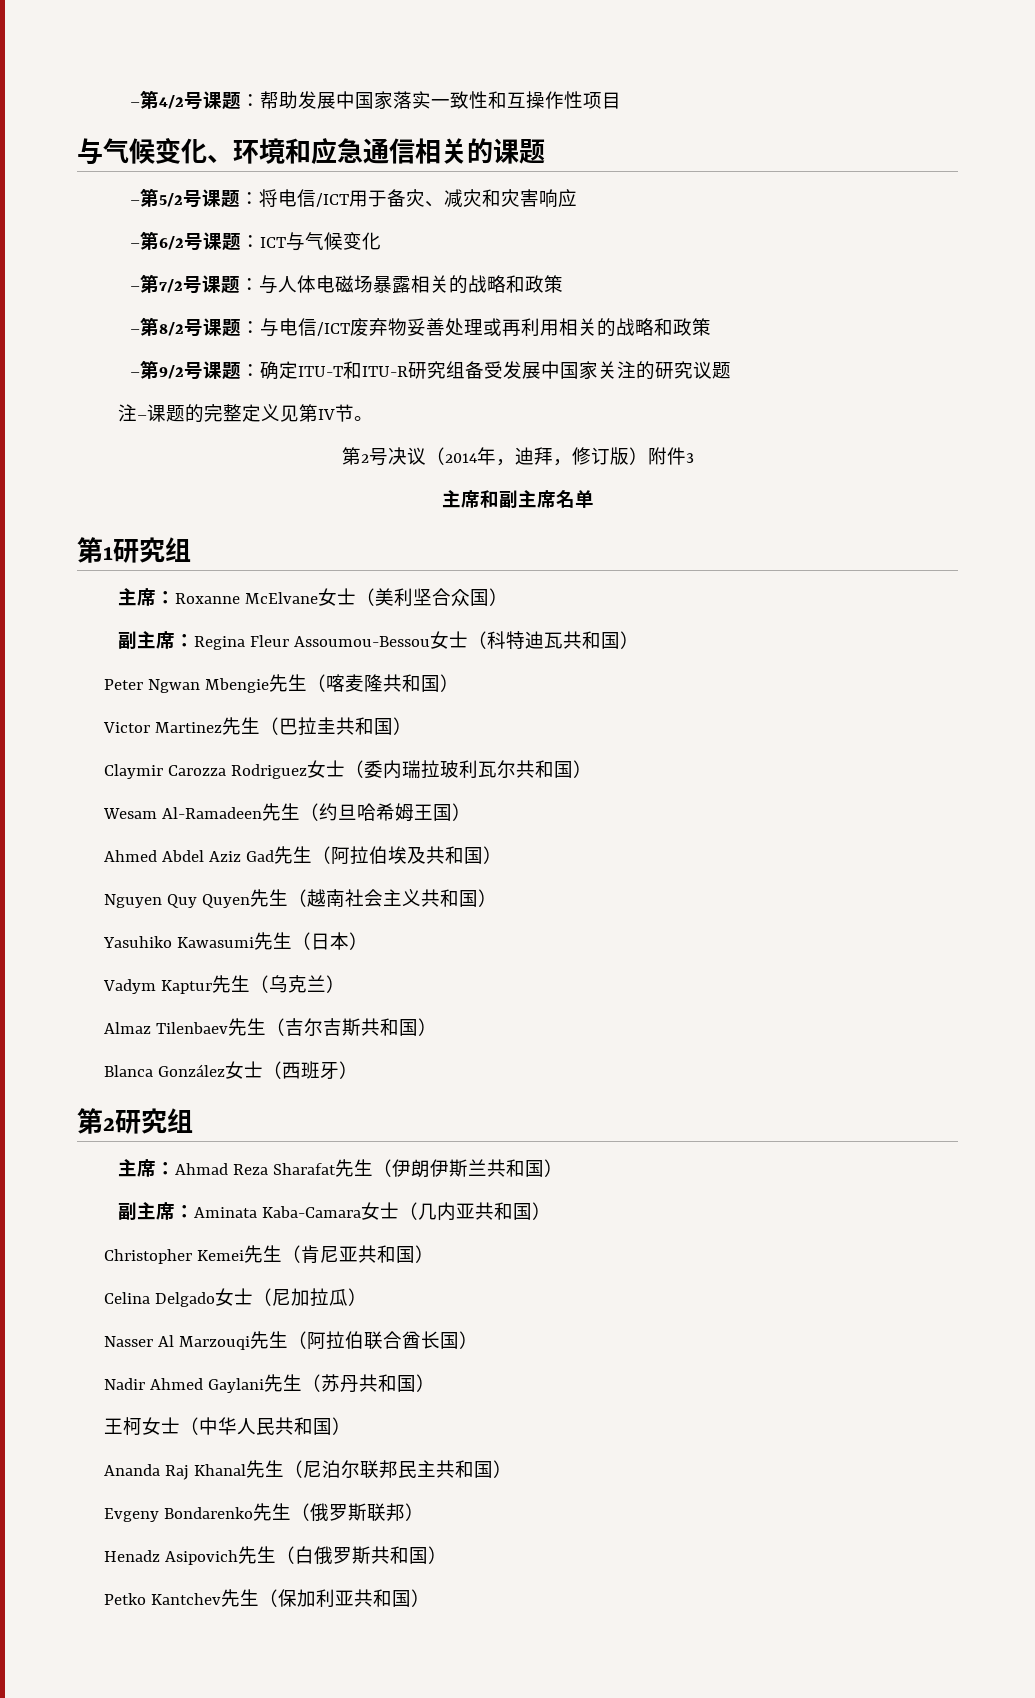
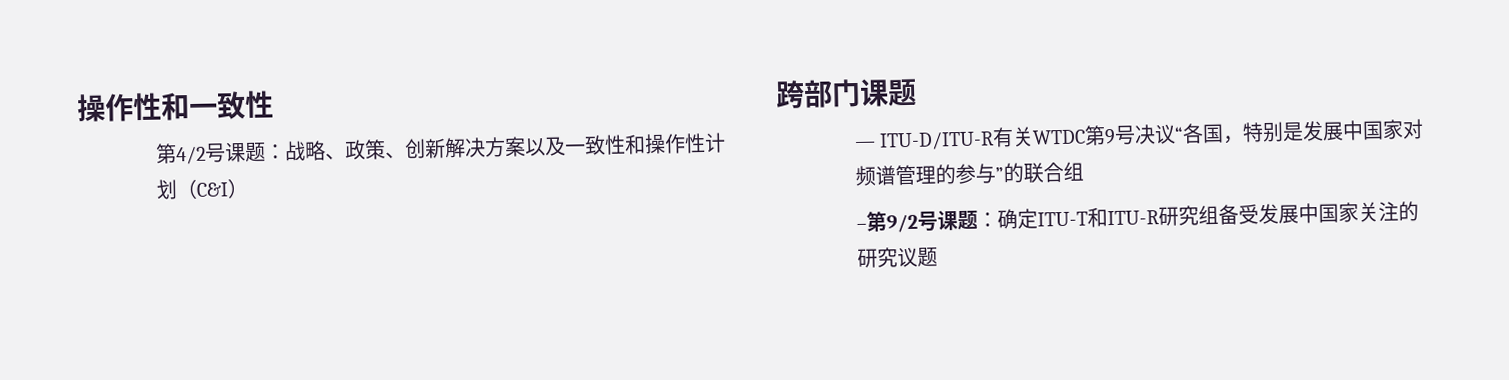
[130,90,622,110] [77,138,545,165] [130,188,578,208] [130,231,382,251] [130,274,564,294] [130,317,712,337] –第4/2号课题：帮助发展中国家落实一致性和互操作性项目 // 与气候变化、环境和应急通信相关的课题 // –第5/2号课题：将电信/ICT用于备灾、减灾和灾害响应 // –第6/2号课题：ICT与气候变化 // –第7/2号课题：与人体电磁场暴露相关的战略和政策 // –第8/2号课题：与电信/ICT废弃物妥善处理或再利用相关的战略和政策 -> [76,90,274,123] [154,132,726,165] [155,177,249,200] [775,78,917,109] [854,118,1425,151] [854,161,1084,187] 操作性和一致性 // 第4/2号课题：战略、政策、创新解决方案以及一致性和操作性计划（C&I） // 跨部门课题 // — ITU-D/ITU-R有关WTDC第9号决议“各国，特别是发展中国家对频谱管理的参与”的联合组
[117,404,373,423] [341,447,694,466] [441,490,594,508] [77,537,191,563] [117,588,508,606] [117,631,639,650] [103,674,459,693] [102,717,412,736] [103,760,592,779] [102,803,471,822] [103,846,502,865] [103,889,497,908] [102,932,368,950] [102,975,345,994] [103,1018,437,1036] [103,1061,358,1080] [77,1108,193,1134] [117,1159,563,1178] [117,1202,551,1221] [103,1245,434,1264] [103,1288,367,1307] [103,1331,478,1350] [103,1374,435,1393] [103,1417,351,1436] [103,1460,512,1480] [103,1503,424,1522] [103,1546,447,1565] [103,1589,430,1607] // 注–课题的完整定义见第IV节。 // 第2号决议（2014年，迪拜，修订版）附件3 // 主席和副主席名单 // 第1研究组 // 主席：Roxanne McElvane女士（美利坚合众国） // 副主席：Regina Fleur Assoumou-Bessou女士（科特迪瓦共和国） // Peter Ngwan Mbengie先生（喀麦隆共和国） // Victor Martinez先生（巴拉圭共和国） // Claymir Carozza Rodriguez女士（委内瑞拉玻利瓦尔共和国） // Wesam Al-Ramadeen先生（约旦哈希姆王国） // Ahmed Abdel Aziz Gad先生（阿拉伯埃及共和国） // Nguyen Quy Quyen先生（越南社会主义共和国） // Yasuhiko Kawasumi先生（日本） // Vadym Kaptur先生（乌克兰） // Almaz Tilenbaev先生（吉尔吉斯共和国） // Blanca González女士（西班牙） // 第2研究组 // 主席：Ahmad Reza Sharafat先生（伊朗伊斯兰共和国） // 副主席：Aminata Kaba-Camara女士（几内亚共和国） // Christopher Kemei先生（肯尼亚共和国） // Celina Delgado女士（尼加拉瓜） // Nasser Al Marzouqi先生（阿拉伯联合酋长国） // Nadir Ahmed Gaylani先生（苏丹共和国） // 王柯女士（中华人民共和国） // Ananda Raj Khanal先生（尼泊尔联邦民主共和国） // Evgeny Bondarenko先生（俄罗斯联邦） // Henadz Asipovich先生（白俄罗斯共和国） // Petko Kantchev先生（保加利亚共和国） -> (938, 257) none

